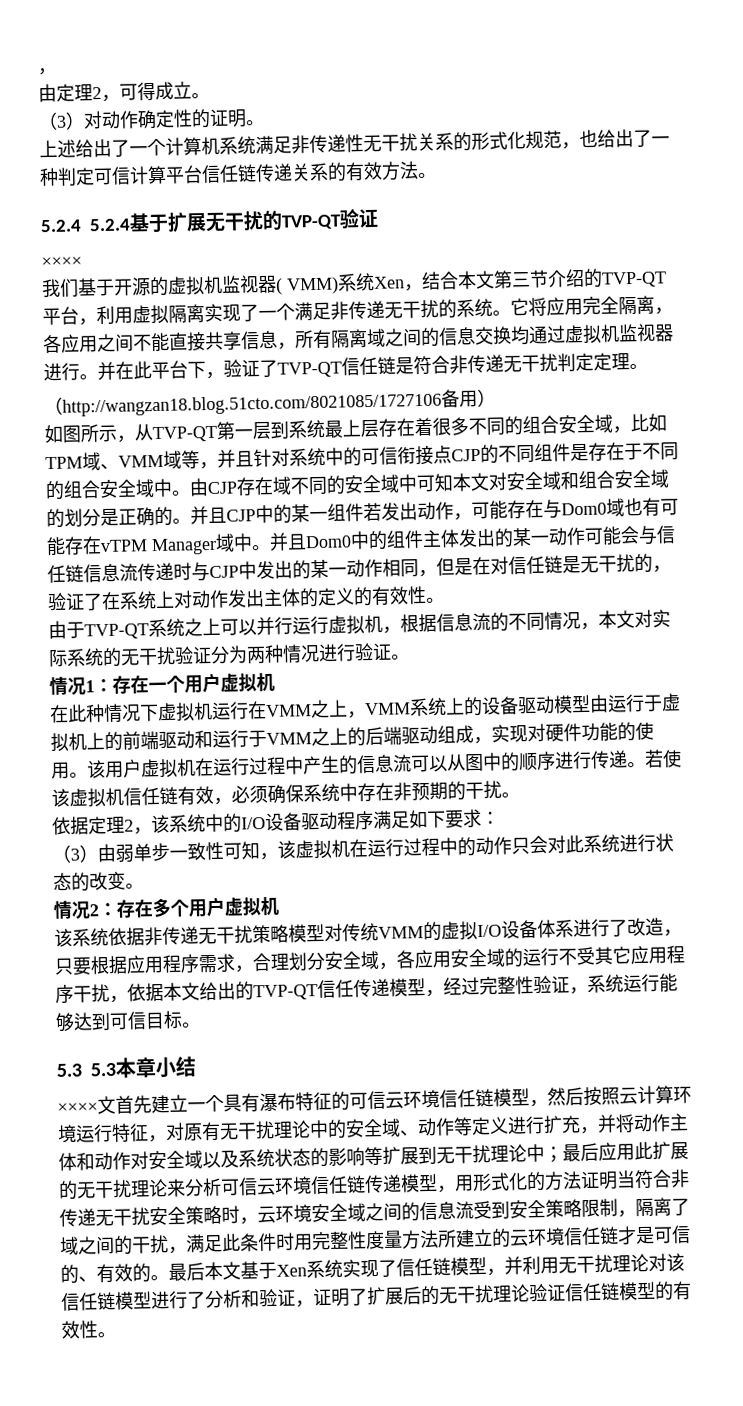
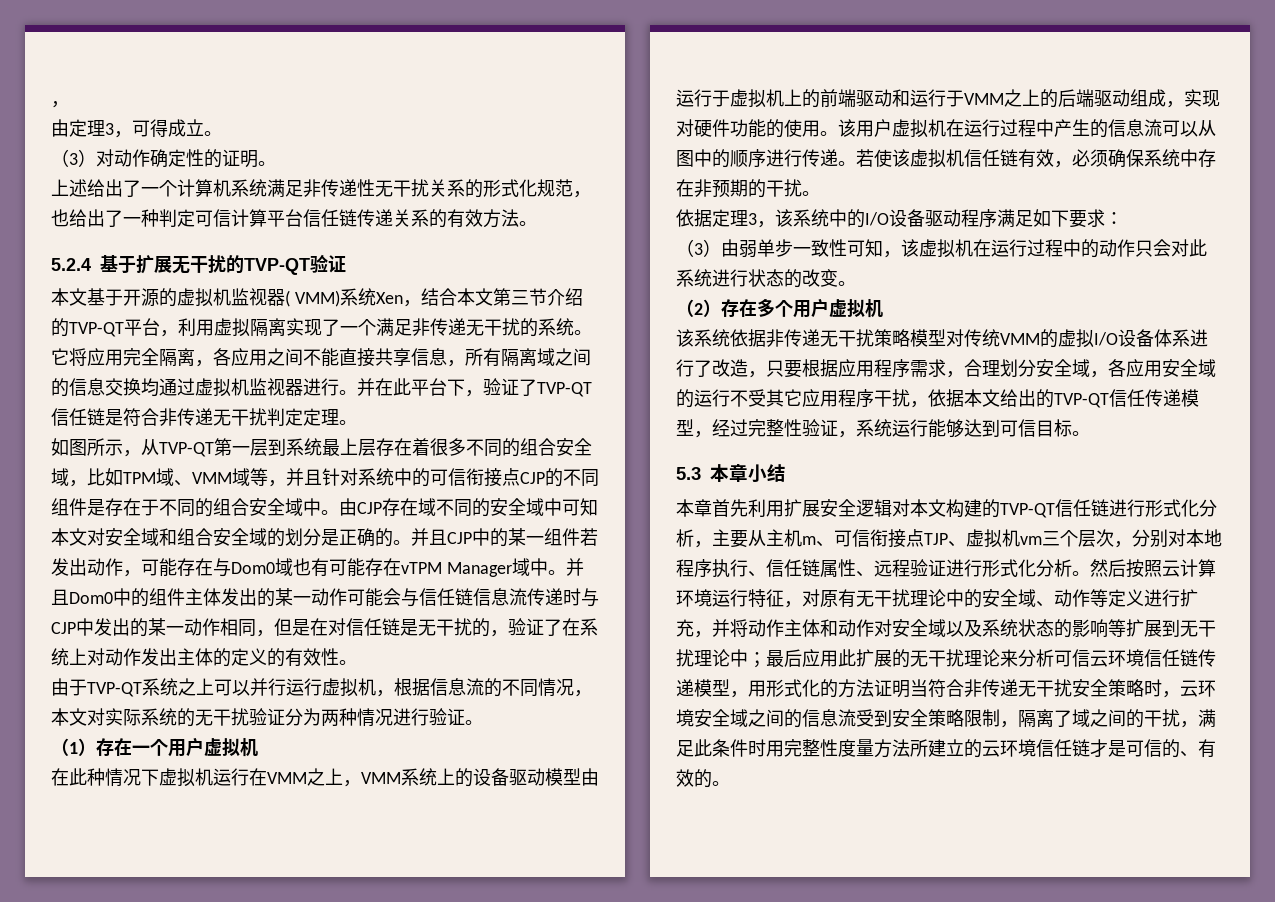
[92,86,102,100] 2 -> [105,123,114,135] 3
[89,218,131,232] 5.2.4 -> (91, 264) none
[41,256,82,268] [41,278,79,298] ×××× // 我们 -> [51,288,87,306] 本文
[44,388,496,417] // （http://wangzan18.blog.51cto.com/8021085/1727106备用） -> (357, 422) none
[49,676,113,696] 情况1： -> [51,738,96,756] （1）
[124,819,134,832] 2 -> [748,213,757,225] 3
[53,900,117,920] 情况2： -> [676,299,721,317] （2）
[90,1062,116,1077] 5.3 -> (701, 473) none
[57,1088,548,1115] ××××文首先建立一个具有瀑布特征的可信云环境信任链模型， -> [676,499,1217,518] [676,529,1222,548] [676,559,1090,578] 本章首先利用扩展安全逻辑对本文构建的TVP-QT信任链进行形式化分析，主要从主机m、可信衔接点TJP、虚拟机vm三个层次，分别对本地程序执行、信任链属性、远程验证进行形式化分析。
[168,1253,685,1281] [61,1281,692,1311] [61,1320,116,1339] 最后本文基于Xen系统实现了信任链模型，并利用无干扰理论对该信任链模型进行了分析和验证，证明了扩展后的无干扰理论验证信任链模型的有效性。 -> (730, 783) none

